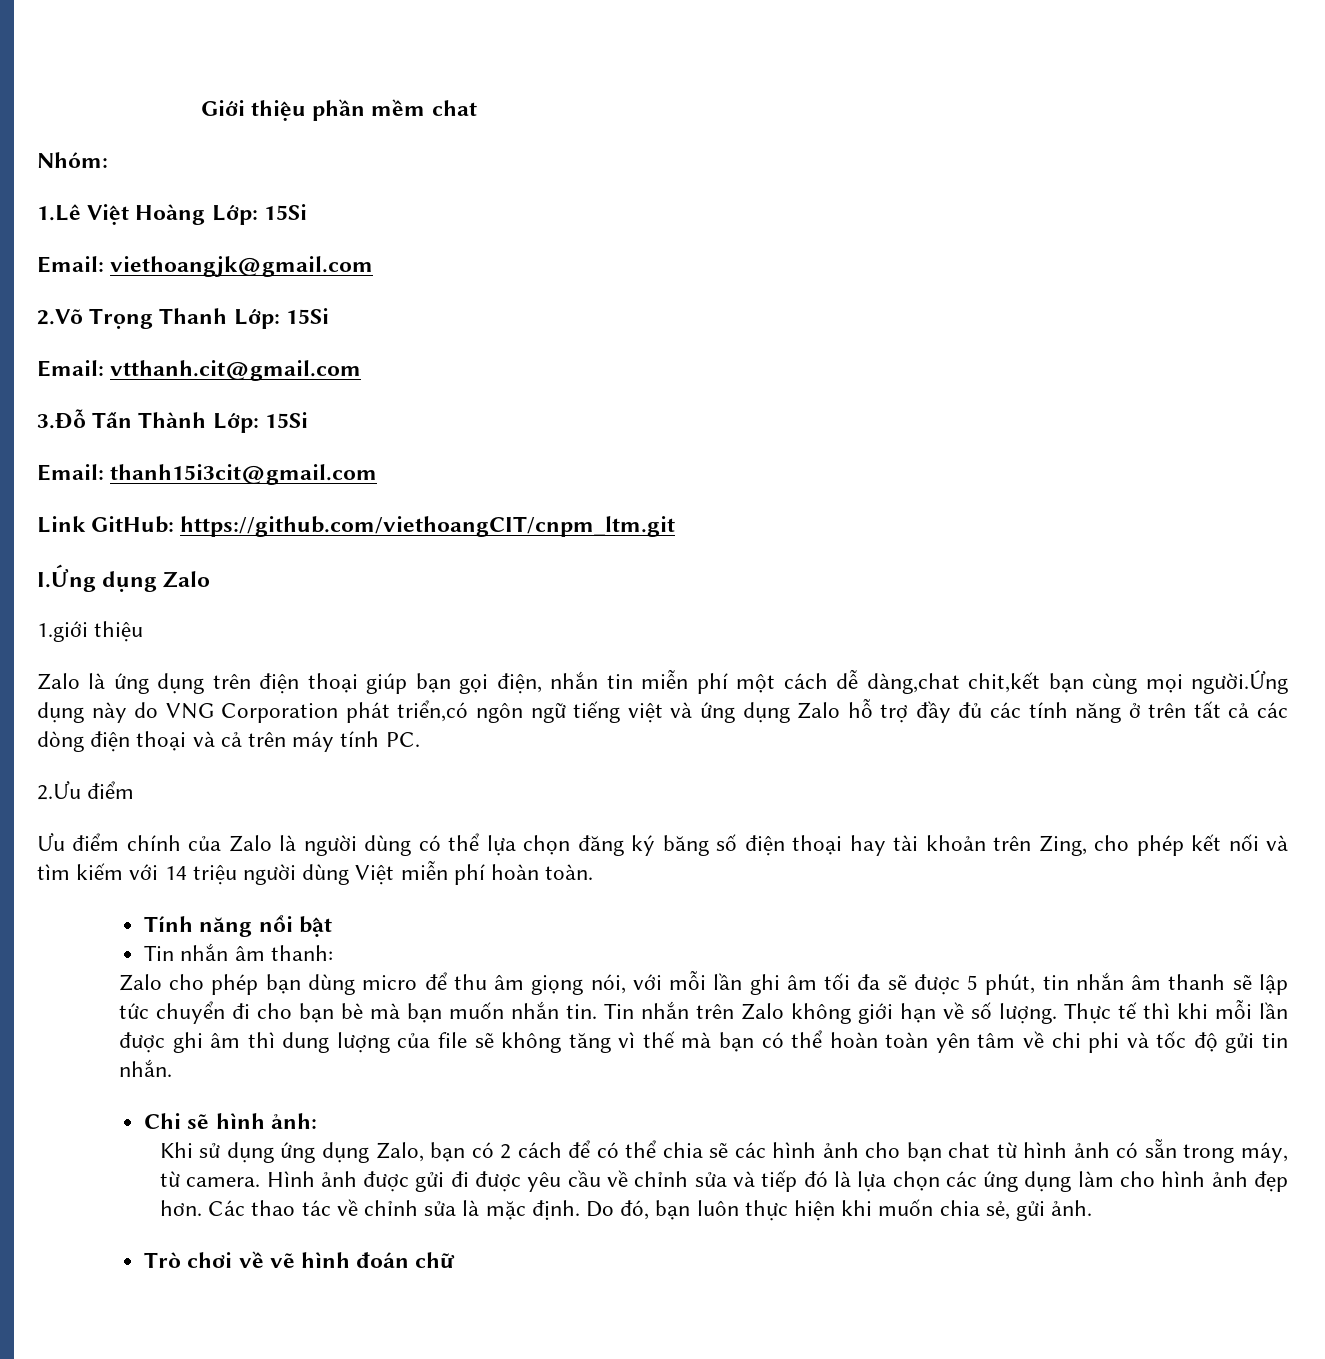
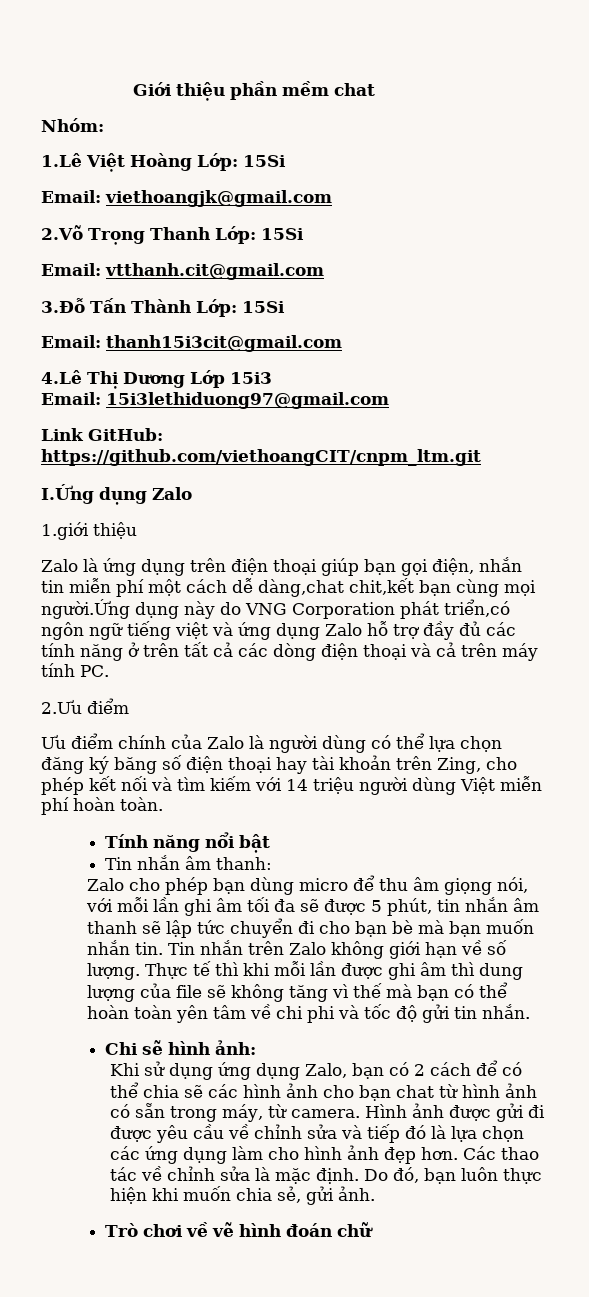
(378, 474) none -> [41,370,272,389] [41,392,389,409] // 4.Lê Thị Dương Lớp 15i3 // Email: 15i3lethiduong97@gmail.com

